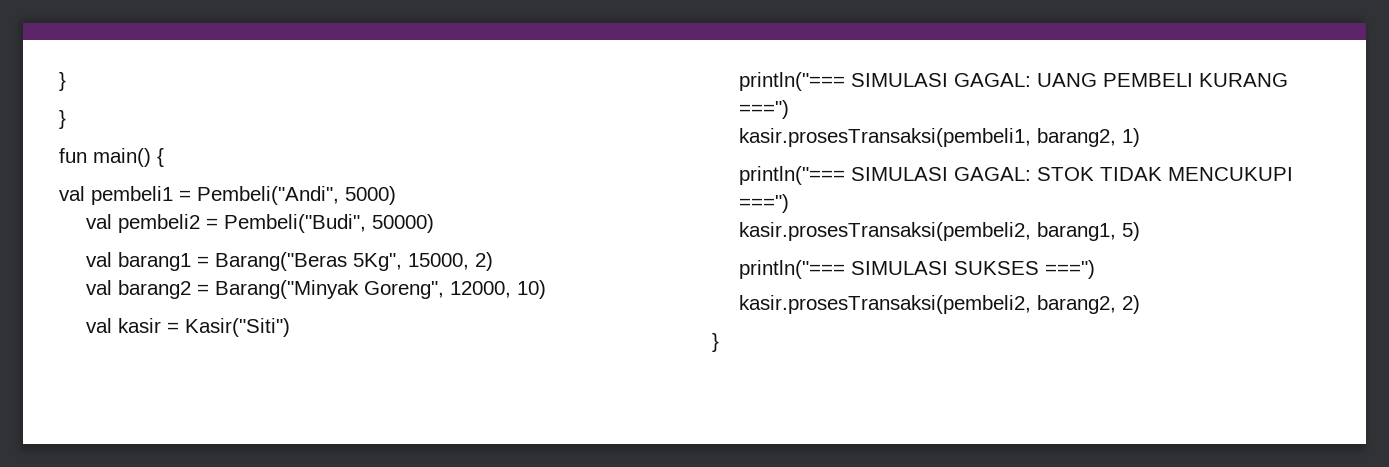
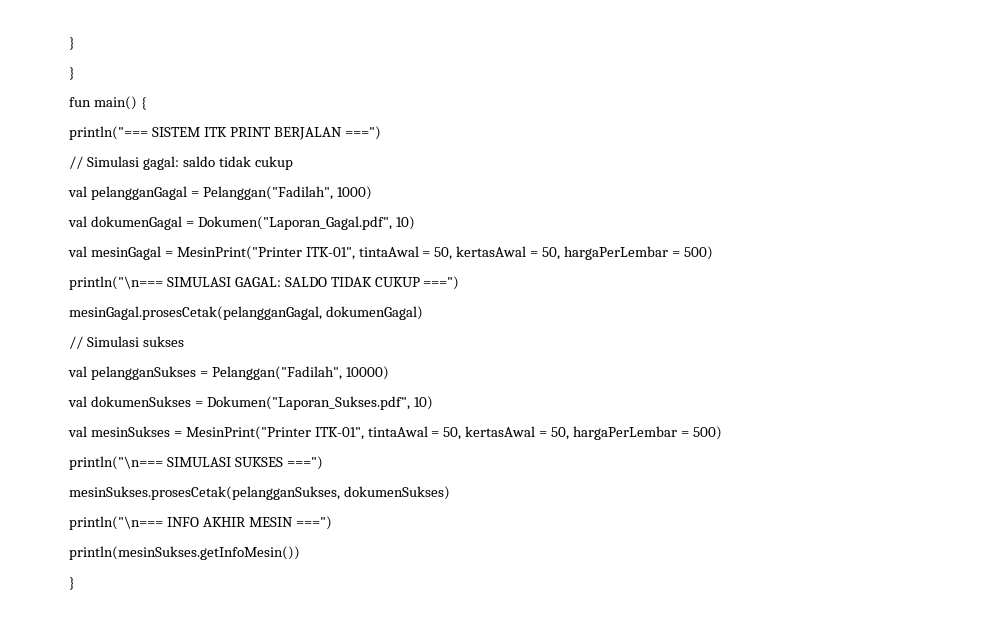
[59,186,396,205] [86,214,435,233] [86,252,494,271] [86,280,547,299] [86,318,291,337] [739,72,1289,91] [739,100,790,119] [739,128,1141,147] [739,166,1294,185] [739,194,790,213] [739,222,1141,241] [739,260,1096,279] [739,295,1141,314] val pembeli1 = Pembeli("Andi", 5000) // val pembeli2 = Pembeli("Budi", 50000) // val barang1 = Barang("Beras 5Kg", 15000, 2) // val barang2 = Barang("Minyak Goreng", 12000, 10) // val kasir = Kasir("Siti") // println("=== SIMULASI GAGAL: UANG PEMBELI KURANG ===") // kasir.prosesTransaksi(pembeli1, barang2, 1) // println("=== SIMULASI GAGAL: STOK TIDAK MENCUKUPI ===") // kasir.prosesTransaksi(pembeli2, barang1, 5) // println("=== SIMULASI SUKSES ===") // kasir.prosesTransaksi(pembeli2, barang2, 2) -> [69,126,381,140] [69,156,293,170] [68,186,372,200] [68,216,415,230] [68,246,713,260] [69,276,460,290] [69,306,423,320] [69,336,184,349] [68,366,389,380] [68,396,433,410] [68,426,722,440] [69,456,323,470] [69,486,450,500] [69,516,332,530] [69,546,300,560] println("=== SISTEM ITK PRINT BERJALAN ===") // // Simulasi gagal: saldo tidak cukup // val pelangganGagal = Pelanggan("Fadilah", 1000) // val dokumenGagal = Dokumen("Laporan_Gagal.pdf", 10) // val mesinGagal = MesinPrint("Printer ITK-01", tintaAwal = 50, kertasAwal = 50, hargaPerLembar = 500) // println("\n=== SIMULASI GAGAL: SALDO TIDAK CUKUP ===") // mesinGagal.prosesCetak(pelangganGagal, dokumenGagal) // // Simulasi sukses // val pelangganSukses = Pelanggan("Fadilah", 10000) // val dokumenSukses = Dokumen("Laporan_Sukses.pdf", 10) // val mesinSukses = MesinPrint("Printer ITK-01", tintaAwal = 50, kertasAwal = 50, hargaPerLembar = 500) // println("\n=== SIMULASI SUKSES ===") // mesinSukses.prosesCetak(pelangganSukses, dokumenSukses) // println("\n=== INFO AKHIR MESIN ===") // println(mesinSukses.getInfoMesin())

